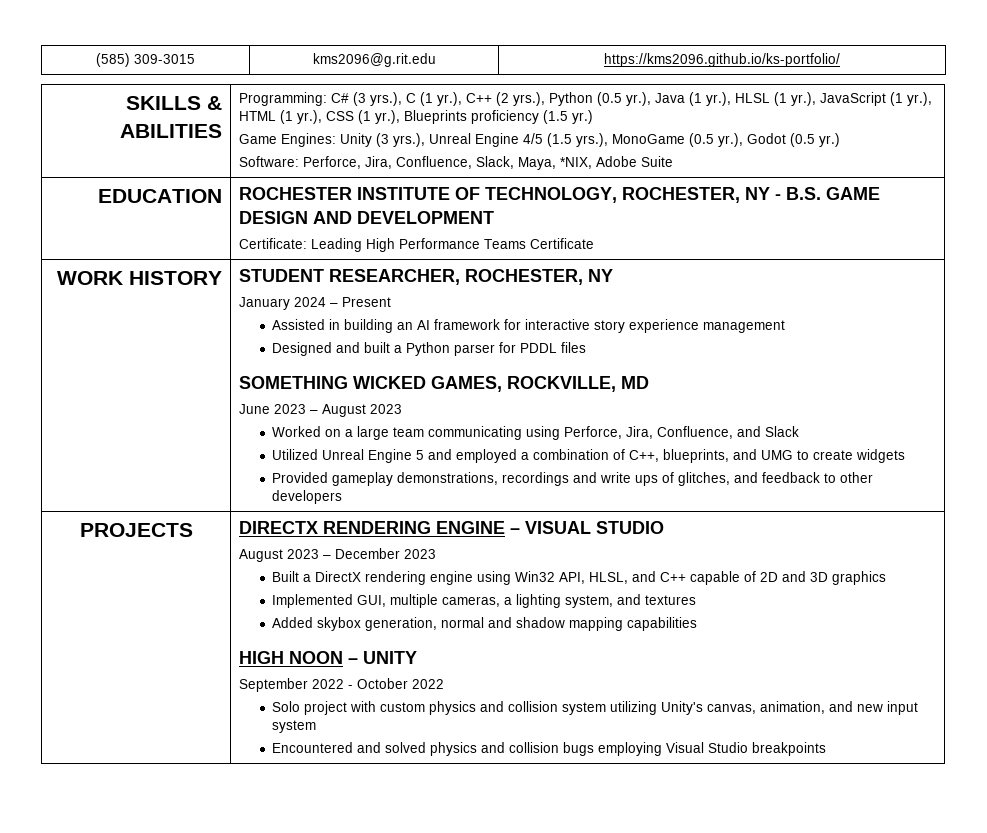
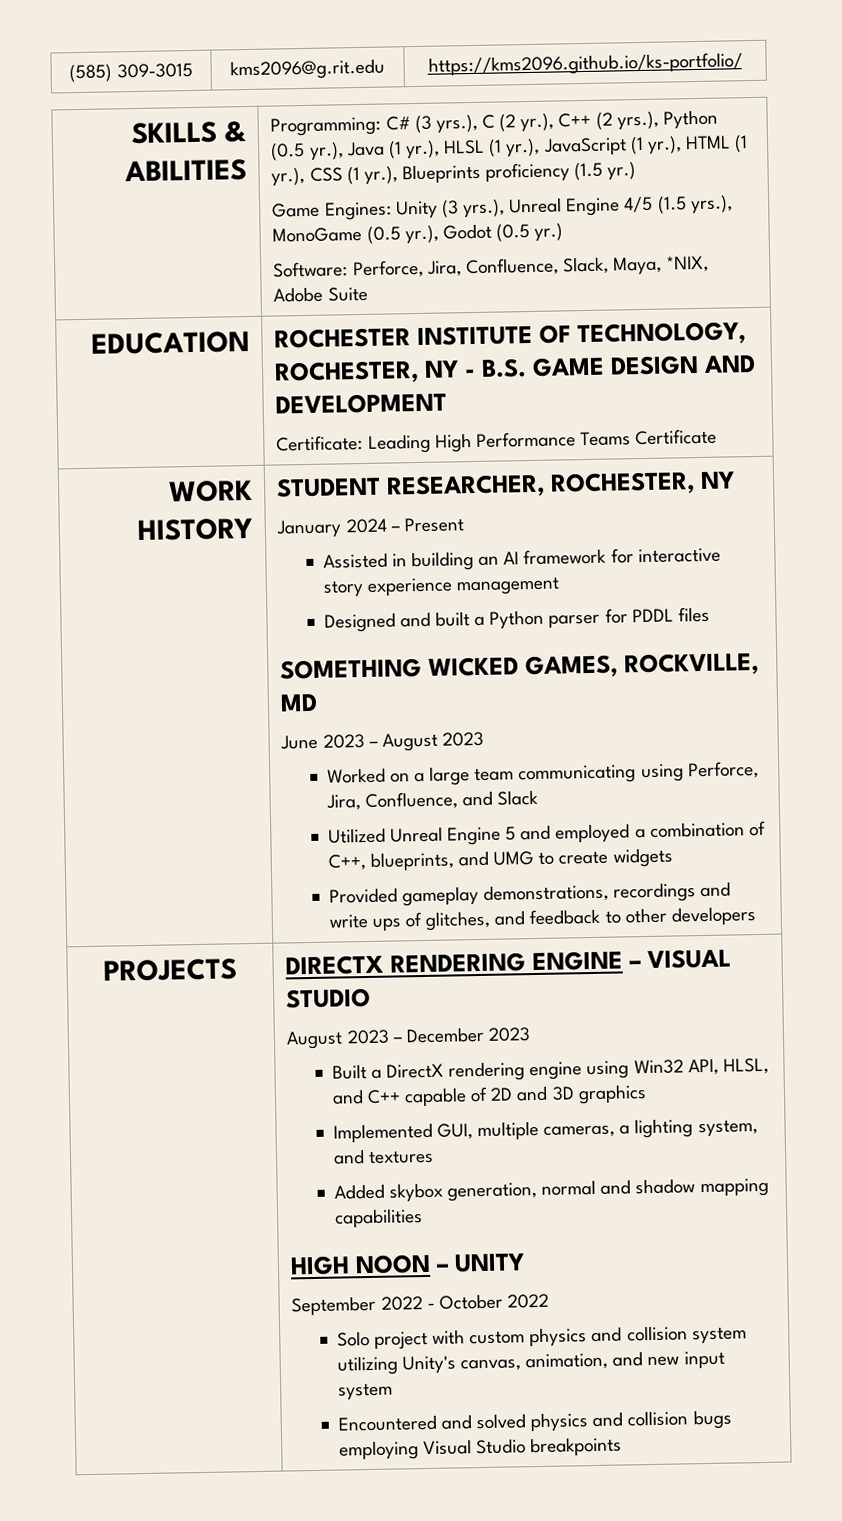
[420,92,434,106] (1 -> [499,113,517,132] (2

